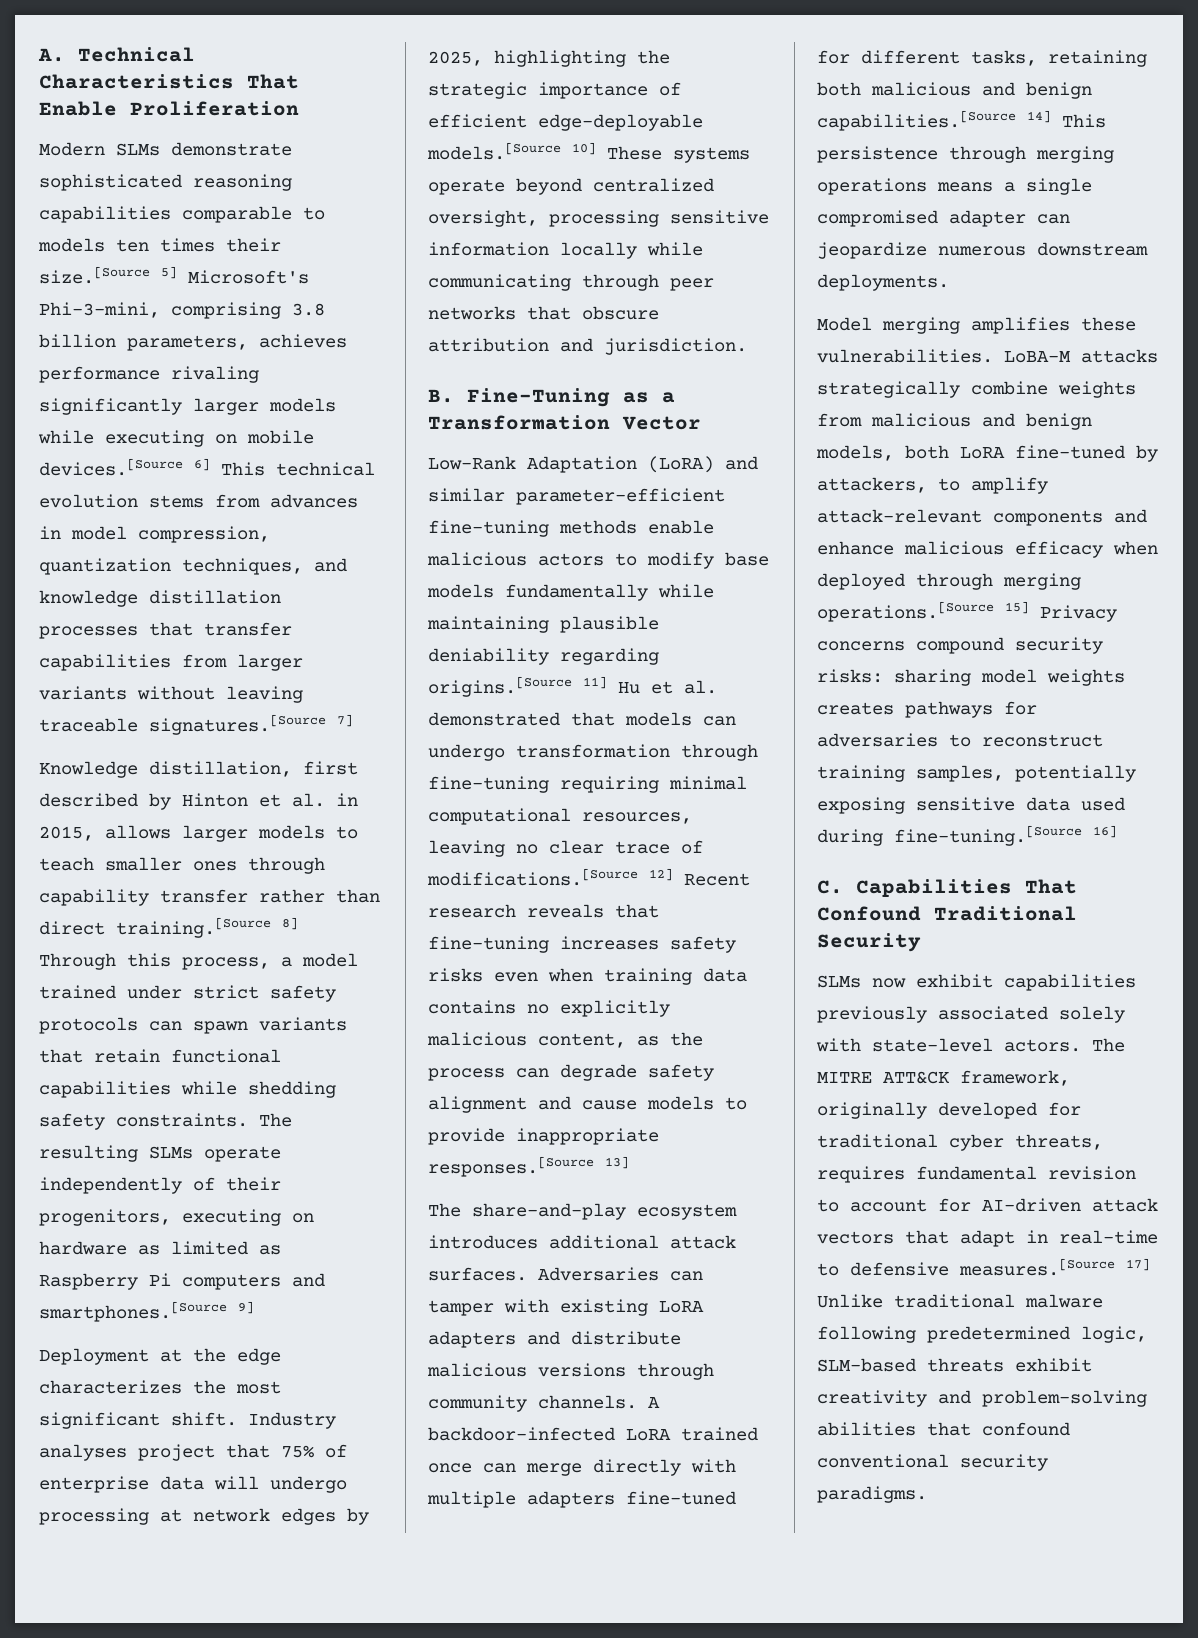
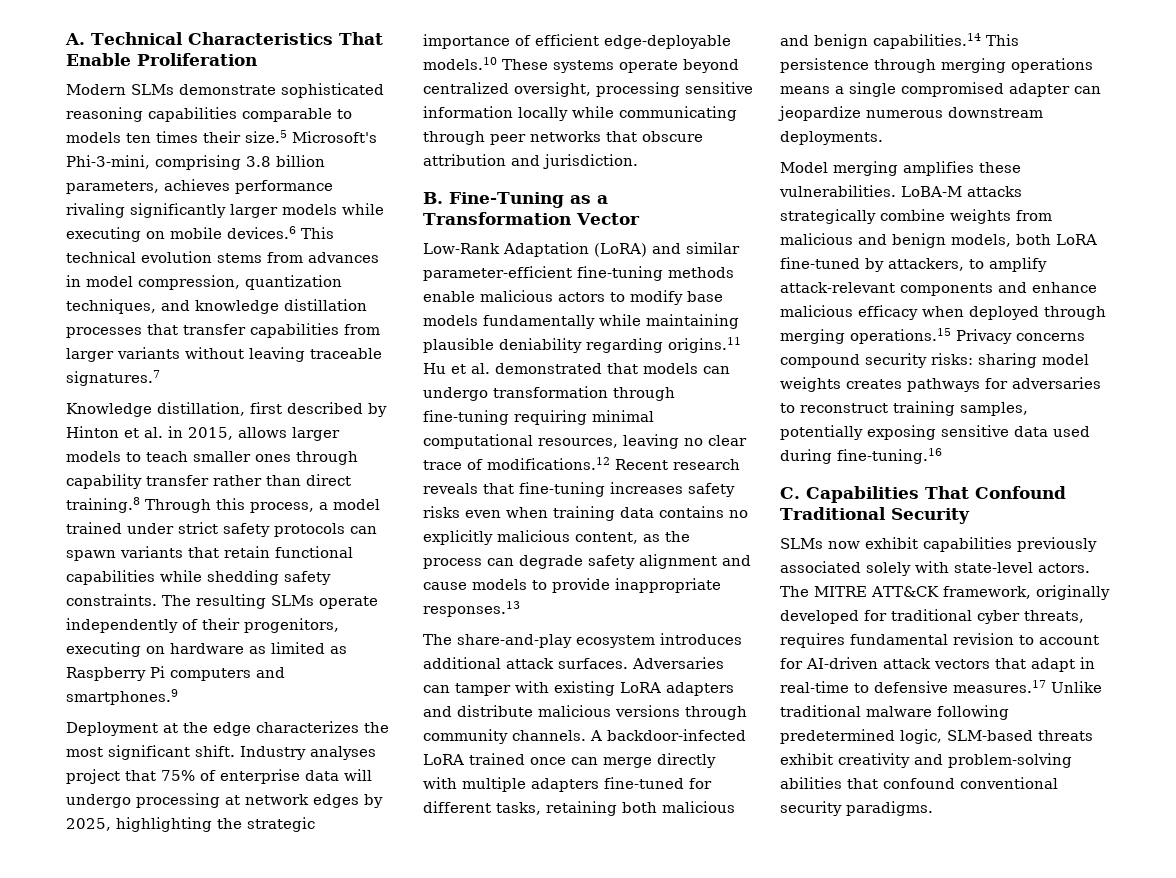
[39,266,177,284] size.[Source 5] -> [245,130,287,143] size.5
[39,458,210,476] devices.[Source 6] -> [227,226,296,239] devices.6
[149,714,353,735] signatures.[Source 7] -> [66,370,160,386] signatures.7
[116,917,298,938] training.[Source 8] -> [66,497,140,513] training.8
[39,1301,254,1322] smartphones.[Source 9] -> [66,689,178,705] smartphones.9
[427,142,596,160] models.[Source 10] -> [423,57,497,70] models.10
[428,676,607,697] origins.[Source 11] -> [668,337,741,353] origins.11
[427,868,673,886] modifications.[Source 12] -> [487,457,610,470] modifications.12
[428,1156,629,1177] responses.[Source 13] -> [423,601,520,617] responses.13
[817,110,1051,131] capabilities.[Source 14] -> [873,33,981,49] capabilities.14
[817,601,1029,622] operations.[Source 15] -> [850,328,951,344] operations.15
[894,825,1117,846] fine-tuning.[Source 16] -> [837,448,942,464] fine-tuning.16
[959,1258,1150,1276] measures.[Source 17] -> [953,680,1046,693] measures.17

